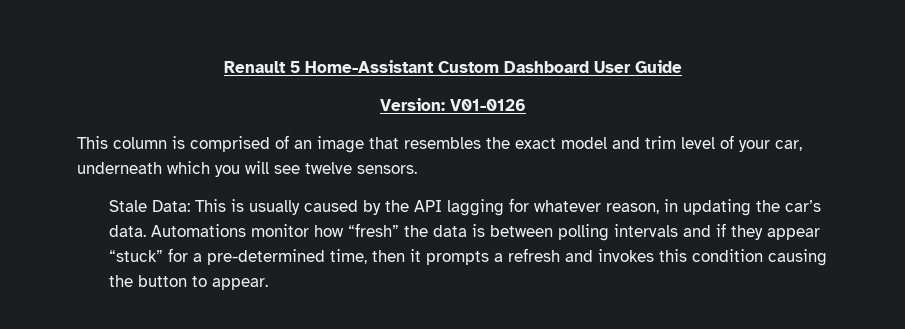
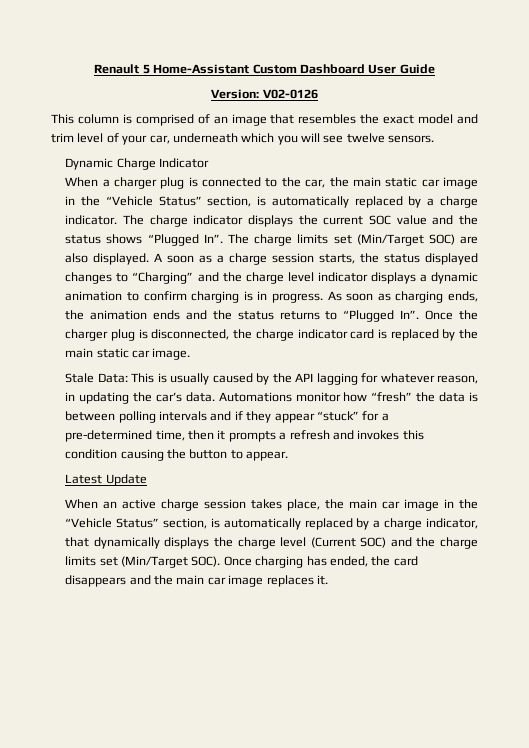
[449,99,526,111] V01-0126 -> [262,89,318,99] V02-0126
(417, 169) none -> [65,158,210,170] [65,177,479,189] [65,196,478,208] [65,215,478,227] [65,234,478,246] [65,253,479,265] [65,272,478,284] [65,291,479,303] [65,310,478,322] [65,329,478,341] [65,348,191,360] // Dynamic Charge Indicator // When a charger plug is connected to the car, the main static car image in the “Vehicle Status” section, is automatically replaced by a charge indicator. The charge indicator displays the current SOC value and the status shows “Plugged In”. The charge limits set (Min/Target SOC) are also displayed. A soon as a charge session starts, the status displayed changes to “Charging” and the charge level indicator displays a dynamic animation to confirm charging is in progress. As soon as charging ends, the animation ends and the status returns to “Plugged In”. Once the charger plug is disconnected, the charge indicator card is replaced by the main static car image.
(269, 284) none -> [65,474,147,486] [65,499,478,511] [65,518,478,530] [65,537,478,549] [65,556,418,568] [65,575,328,587] // Latest Update // When an active charge session takes place, the main car image in the “Vehicle Status” section, is automatically replaced by a charge indicator, that dynamically displays the charge level (Current SOC) and the charge limits set (Min/Target SOC). Once charging has ended, the card disappears and the main car image replaces it.

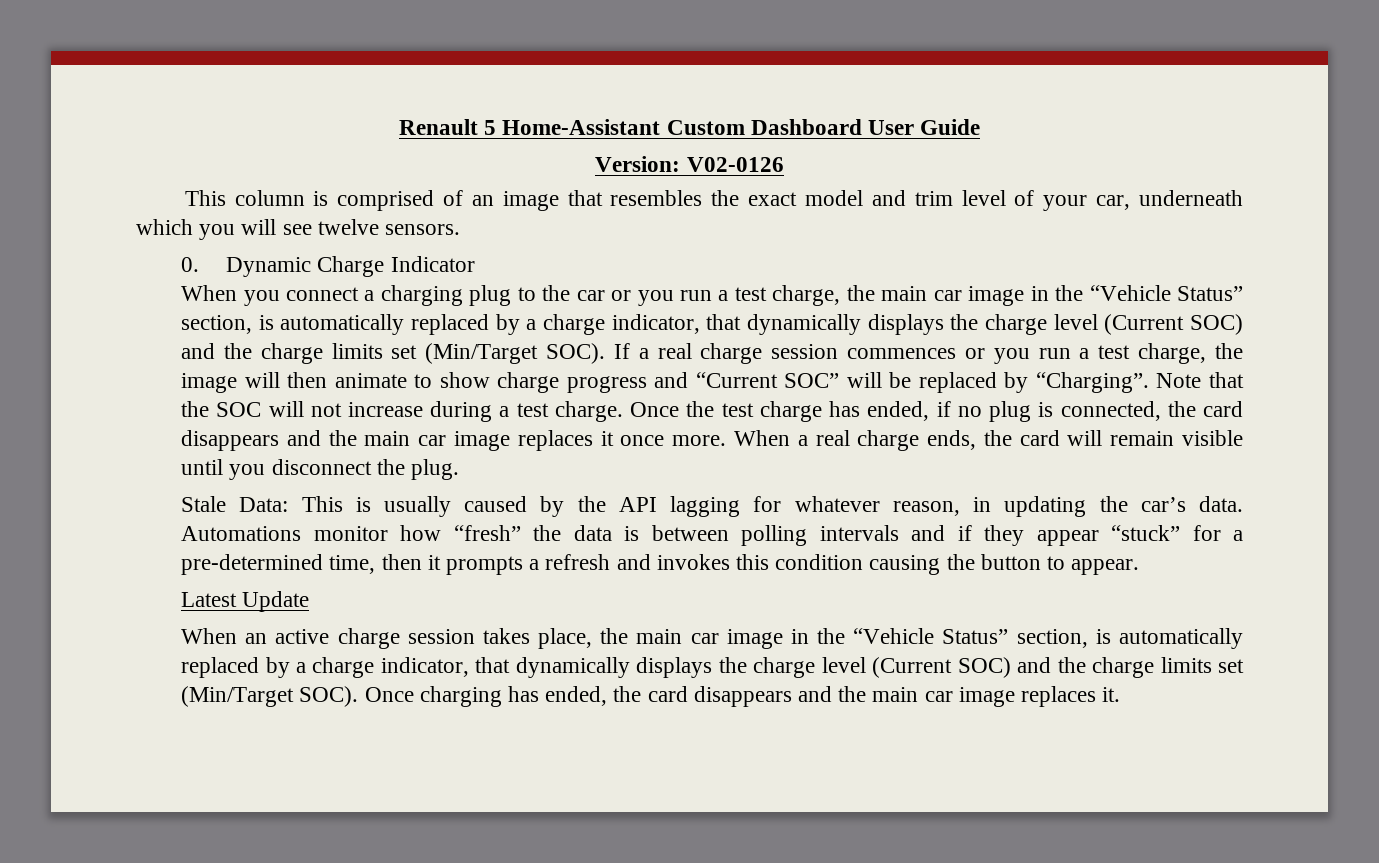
(435, 139) none -> [181,257,200,272] 0.
[102,177,418,189] a charger plug is connected to the car, the main static -> [243,285,928,306] you connect a charging plug to the car or you run a test charge, the main
[65,215,478,227] [65,234,478,246] [65,253,479,265] [65,272,478,284] [65,291,479,303] [65,310,478,322] [65,329,478,341] [65,348,191,360] indicator. The charge indicator displays the current SOC value and the status shows “Plugged In”. The charge limits set (Min/Target SOC) are also displayed. A soon as a charge session starts, the status displayed changes to “Charging” and the charge level indicator displays a dynamic animation to confirm charging is in progress. As soon as charging ends, the animation ends and the status returns to “Plugged In”. Once the charger plug is disconnected, the charge indicator card is replaced by the main static car image. -> [611,314,1244,335] [181,343,1243,364] [181,372,1244,393] [181,401,1243,422] [181,430,1244,451] [181,459,459,480] indicator, that dynamically displays the charge level (Current SOC) and the charge limits set (Min/Target SOC). If a real charge session commences or you run a test charge, the image will then animate to show charge progress and “Current SOC” will be replaced by “Charging”. Note that the SOC will not increase during a test charge. Once the test charge has ended, if no plug is connected, the card disappears and the main car image replaces it once more. When a real charge ends, the card will remain visible until you disconnect the plug.

